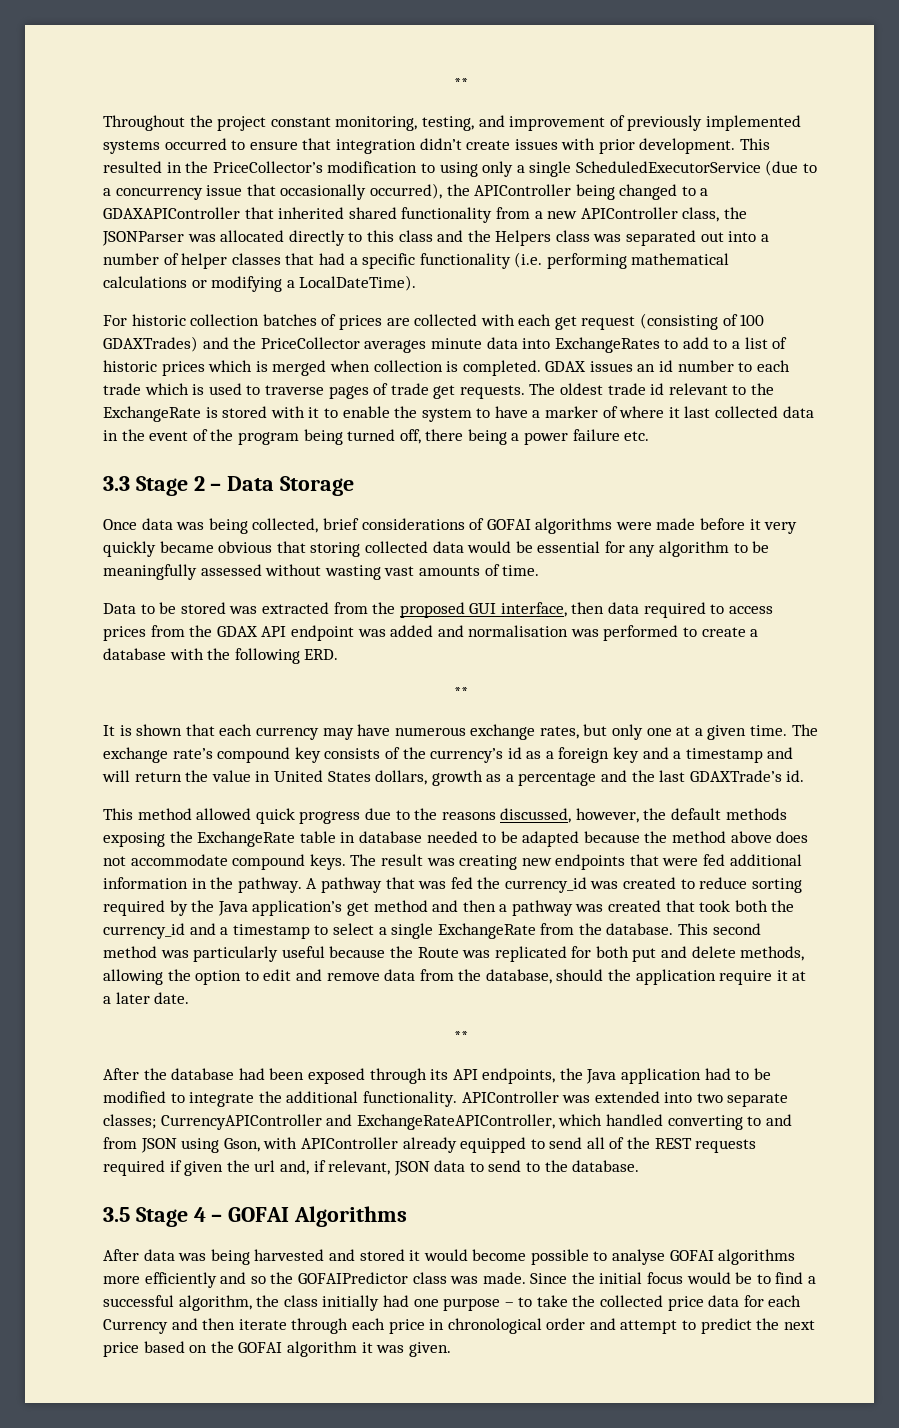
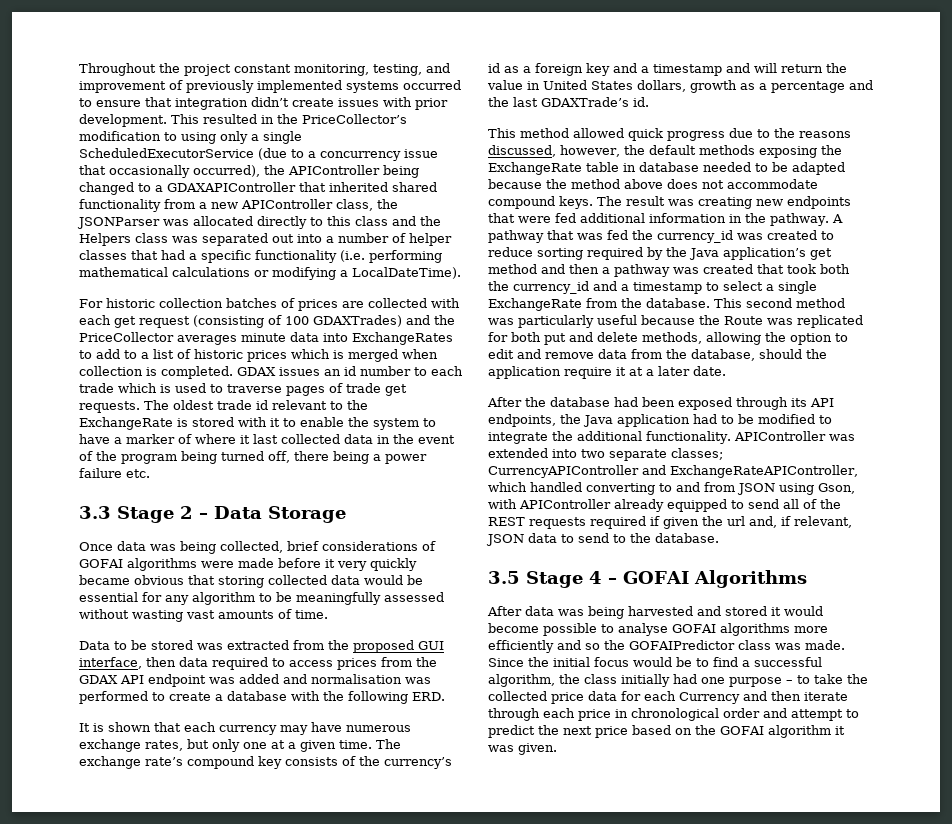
[453,78,468,89] ** // -> (79, 69) none
[453,687,468,698] // ** -> (445, 696) none
[453,1031,468,1042] // ** -> (726, 371) none

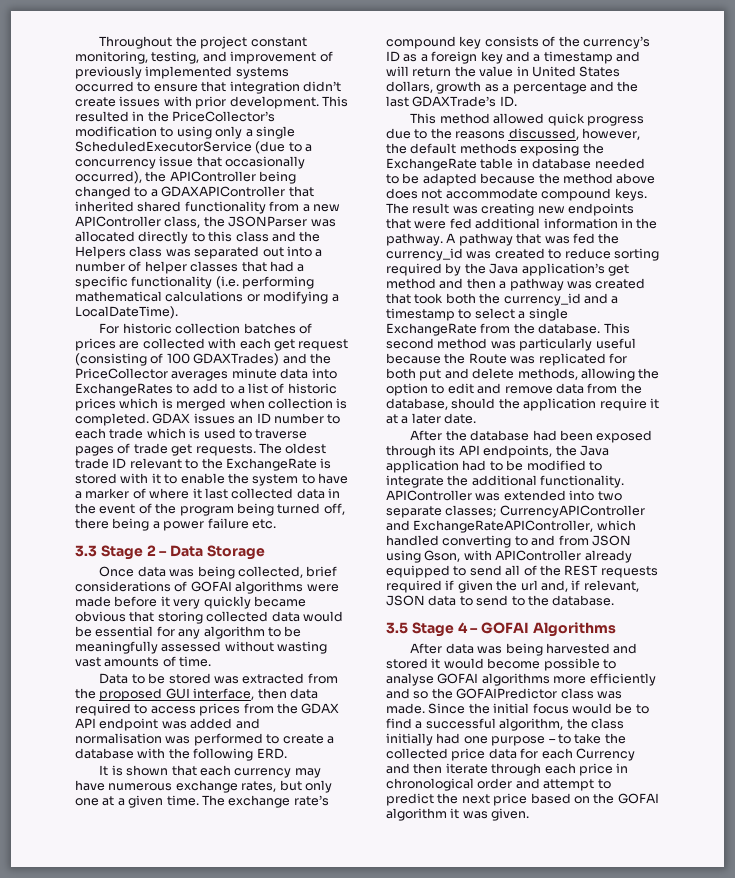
[344,366,356,376] id -> [256,413,271,424] ID
[256,400,268,410] id -> [112,458,127,469] ID
[488,63,500,73] id -> [386,51,400,62] ID
[633,97,649,107] id. -> [499,96,517,107] ID.

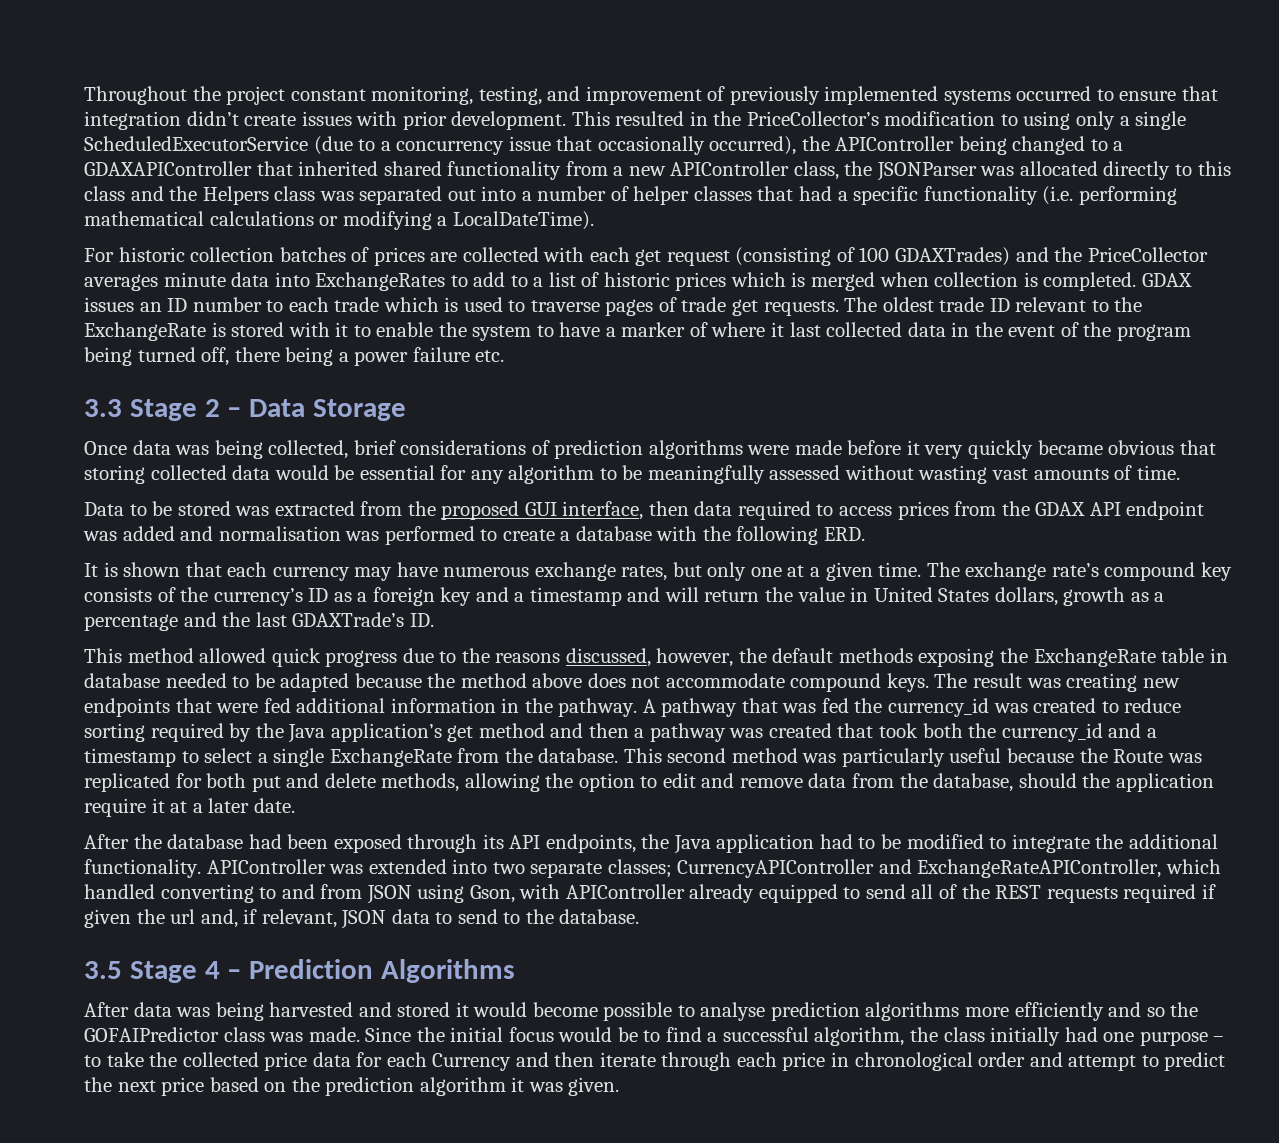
[190,581,232,592] GOFAI -> [554,440,644,459] prediction
[481,622,530,634] GOFAI -> [249,959,374,979] Prediction
[437,673,479,684] GOFAI -> [770,1002,860,1021] prediction
[617,793,659,804] GOFAI -> [325,1077,415,1096] prediction

